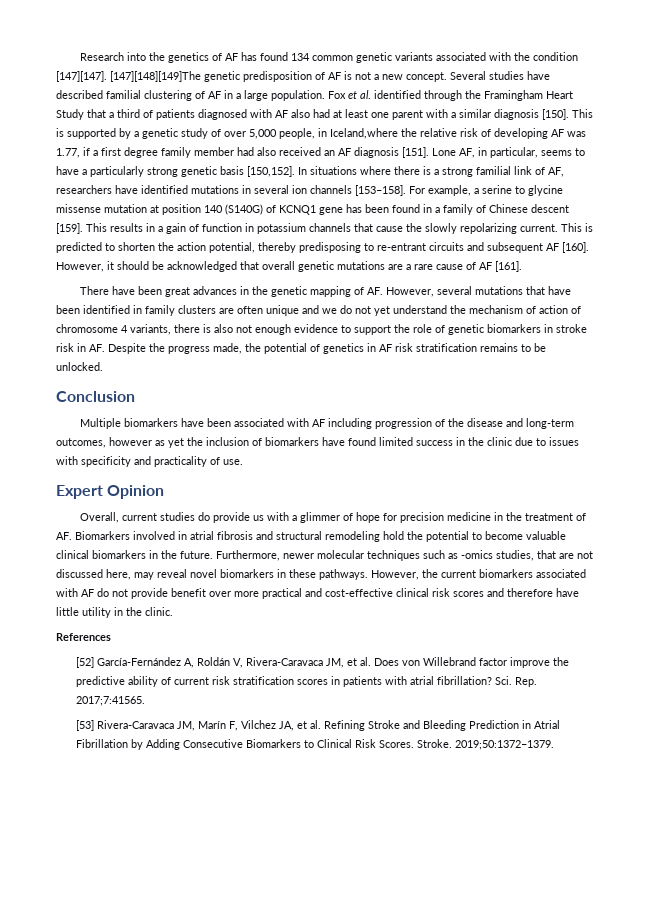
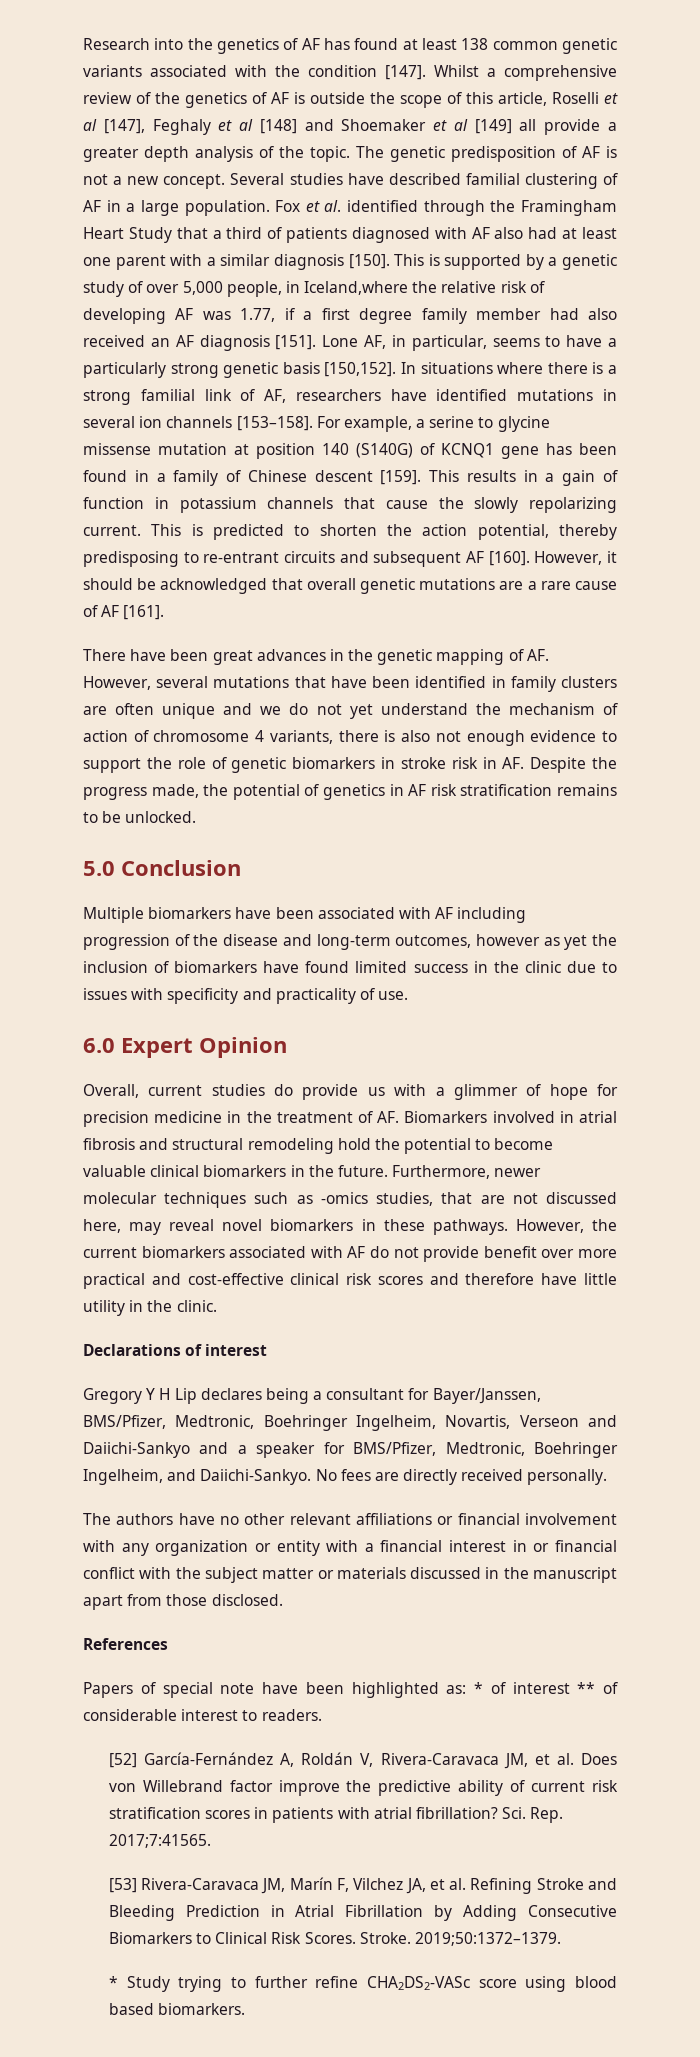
[291,53,311,61] 134 -> [402,38,489,50] at least 138
[56,71,201,82] [147][147]. [147][148][149]The -> [385,65,617,81] [83,92,618,108] [83,119,617,135] [83,146,384,162] [147]. Whilst a comprehensive review of the genetics of AF is outside the scope of this article, Roselli et al [147], Feghaly et al [148] and Shoemaker et al [149] all provide a greater depth analysis of the topic. The
(103, 366) none -> [83,861,115,876] 5.0
(243, 462) none -> [83,1038,115,1053] 6.0
[56,633,111,641] References -> [83,1344,268,1356] [83,1388,541,1404] [83,1415,617,1431] [83,1442,618,1458] [83,1469,608,1485] [83,1513,617,1525] [83,1540,617,1556] [83,1567,617,1583] [83,1594,283,1610] [83,1638,168,1650] [83,1682,618,1698] [83,1709,322,1721] Declarations of interest // Gregory Y H Lip declares being a consultant for Bayer/Janssen, BMS/Pfizer, Medtronic, Boehringer Ingelheim, Novartis, Verseon and Daiichi-Sankyo and a speaker for BMS/Pfizer, Medtronic, Boehringer Ingelheim, and Daiichi-Sankyo. No fees are directly received personally. // The authors have no other relevant affiliations or financial involvement with any organization or entity with a financial interest in or financial conflict with the subject matter or materials discussed in the manuscript apart from those disclosed. // References // Papers of special note have been highlighted as: * of interest ** of considerable interest to readers.
(555, 745) none -> [108,1976,617,1992] [108,2003,246,2015] // * Study trying to further refine CHA2DS2-VASc score using blood based biomarkers.

